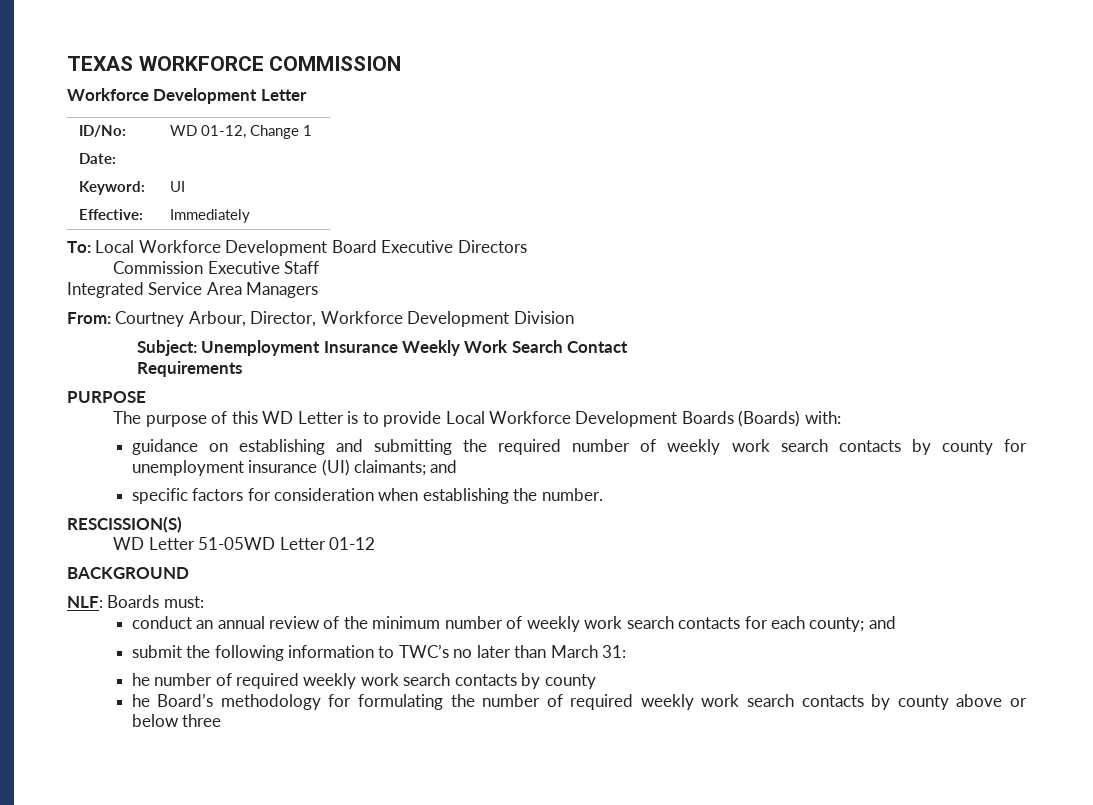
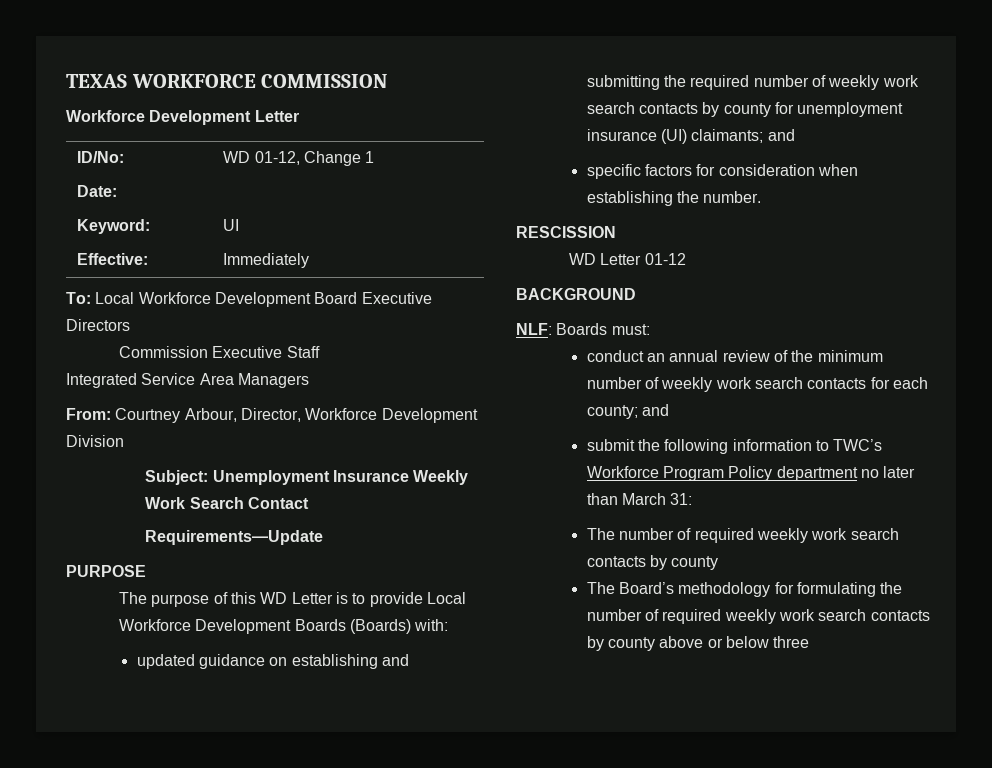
[136,361,242,377] Requirements -> [145,530,324,545] Requirements—Update
(841, 417) none -> [136,654,195,669] updated
[67,516,182,533] [113,537,326,550] RESCISSION(S) // WD Letter 51-05WD Letter -> [516,226,616,238] [568,253,642,265] RESCISSION // WD Letter
(449, 651) none -> [586,466,858,481] Workforce Program Policy department
[131,673,150,686] he -> [586,528,615,540] The
[131,694,150,707] he -> [586,582,615,594] The

